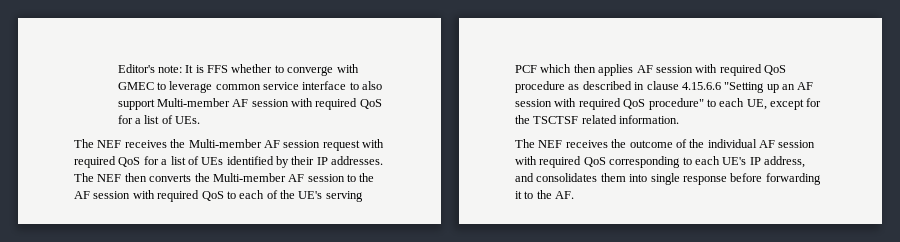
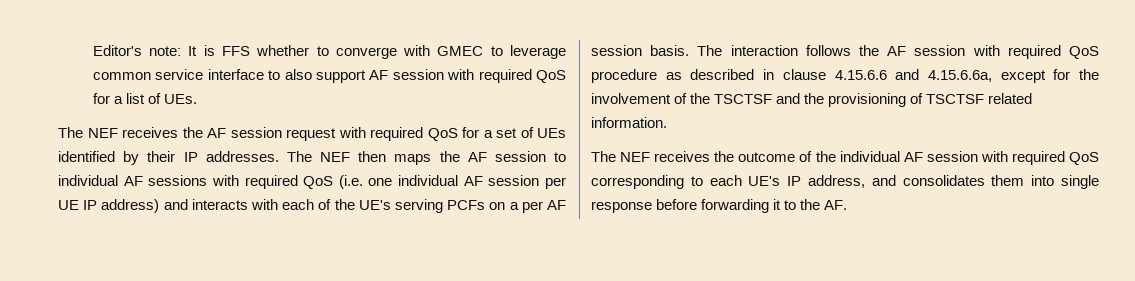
[156,98,230,107] Multi-member -> (366, 76) none
[188,139,262,148] Multi-member -> (203, 132) none
[170,156,186,165] list -> [496,128,517,138] set
[149,173,375,182] [74,190,236,202] converts the Multi-member AF session to the AF session with required QoS to -> [394,151,567,165] [58,175,566,189] [58,199,278,213] maps the AF session to individual AF sessions with required QoS (i.e. one individual AF session per UE IP address) and interacts with
[515,64,634,76] PCF which then applies -> [447,200,566,213] [591,45,879,56] PCFs on a per AF session basis. The interaction follows the
[724,82,814,93] [515,98,822,110] [515,115,530,124] "Setting up an AF session with required QoS procedure" to each UE, except for the -> [895,69,1099,83] [591,93,924,107] and 4.15.6.6a, except for the involvement of the TSCTSF and the provisioning of

